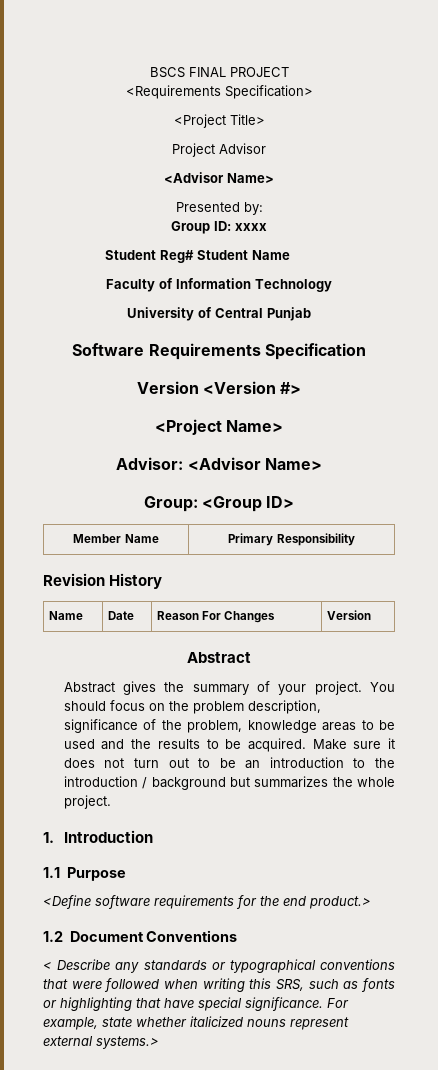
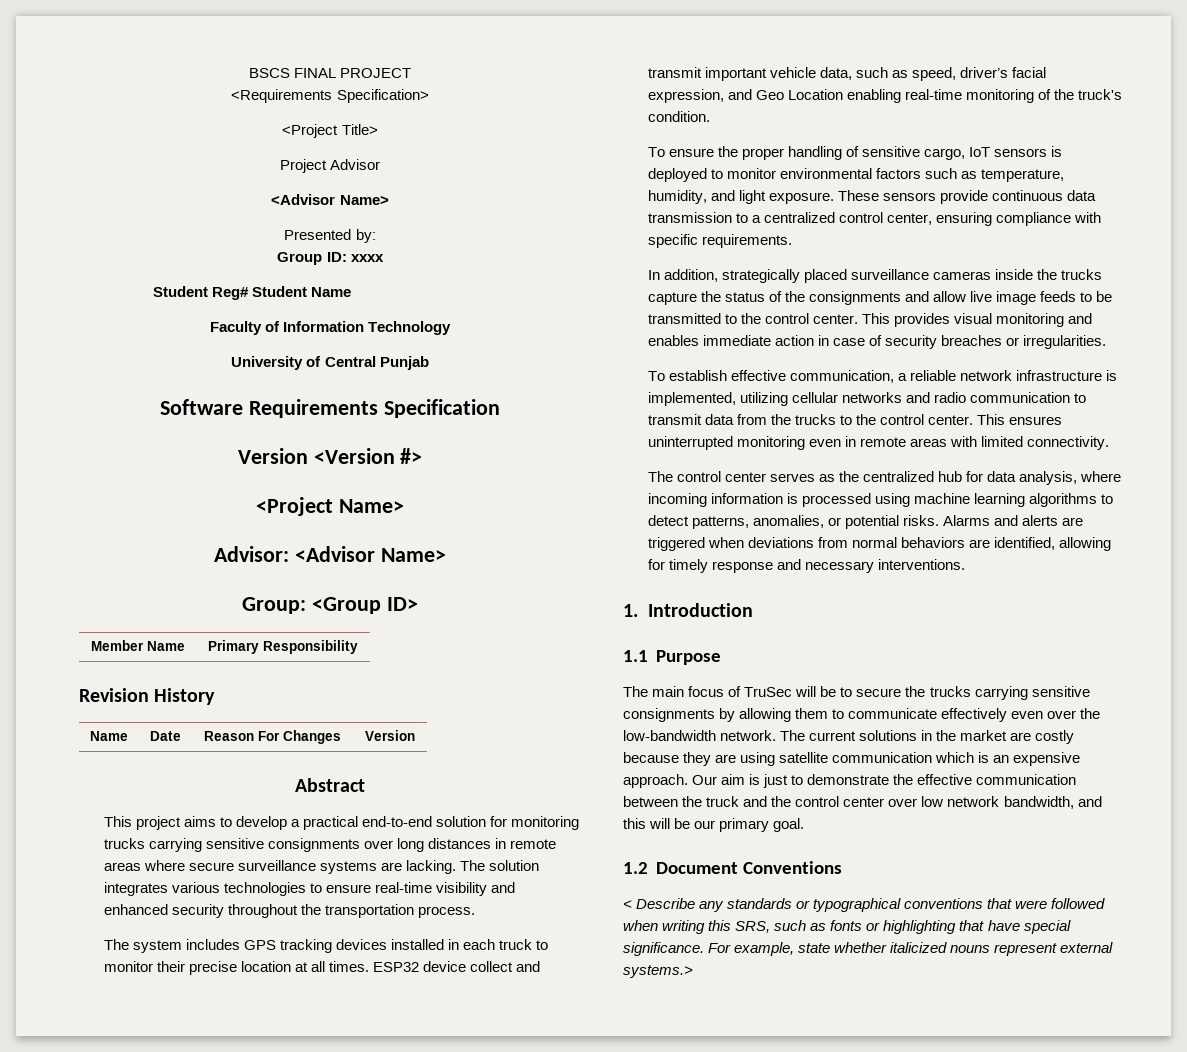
[63,681,395,695] [63,700,321,714] [63,719,395,733] [63,738,396,752] [63,757,395,769] [63,776,395,790] [63,795,111,809] [43,830,153,843] [43,867,126,881] [43,895,371,909] Abstract gives the summary of your project. You should focus on the problem description, significance of the problem, knowledge areas to be used and the results to be acquired. Make sure it does not turn out to be an introduction to the introduction / background but summarizes the whole project. // 1. Introduction // 1.1 Purpose // <Define software requirements for the end product.> -> [103,816,580,830] [103,838,556,852] [103,860,539,874] [103,882,515,896] [103,904,475,918] [103,939,549,953] [103,961,541,975] [647,67,1046,81] [647,89,1123,103] [647,111,710,122] [647,146,1063,160] [647,168,1064,182] [647,190,1096,204] [647,212,1101,226] [647,234,792,248] [647,269,1102,283] [647,291,1113,305] [647,313,1093,327] [647,335,1107,349] [647,370,1117,383] [647,392,1086,406] [647,414,1063,425] [647,436,1109,450] [647,471,1122,485] [647,493,1113,507] [647,515,1084,529] [647,537,1111,551] [647,559,965,573] [623,603,753,617] [623,650,721,665] [623,686,1090,700] [623,708,1101,722] [623,730,1075,744] [623,752,1081,766] [623,774,1077,788] [623,796,1102,809] [623,818,805,832] This project aims to develop a practical end-to-end solution for monitoring trucks carrying sensitive consignments over long distances in remote areas where secure surveillance systems are lacking. The solution integrates various technologies to ensure real-time visibility and enhanced security throughout the transportation process. // The system includes GPS tracking devices installed in each truck to monitor their precise location at all times. ESP32 device collect and transmit important vehicle data, such as speed, driver’s facial expression, and Geo Location enabling real-time monitoring of the truck's condition. // To ensure the proper handling of sensitive cargo, IoT sensors is deployed to monitor environmental factors such as temperature, humidity, and light exposure. These sensors provide continuous data transmission to a centralized control center, ensuring compliance with specific requirements. // In addition, strategically placed surveillance cameras inside the trucks capture the status of the consignments and allow live image feeds to be transmitted to the control center. This provides visual monitoring and enables immediate action in case of security breaches or irregularities. // To establish effective communication, a reliable network infrastructure is implemented, utilizing cellular networks and radio communication to transmit data from the trucks to the control center. This ensures uninterrupted monitoring even in remote areas with limited connectivity. // The control center serves as the centralized hub for data analysis, where incoming information is processed using machine learning algorithms to detect patterns, anomalies, or potential risks. Alarms and alerts are triggered when deviations from normal behaviors are identified, allowing for timely response and necessary interventions. // 1. Introduction // 1.1 Purpose // The main focus of TruSec will be to secure the trucks carrying sensitive consignments by allowing them to communicate effectively even over the low-bandwidth network. The current solutions in the market are costly because they are using satellite communication which is an expensive approach. Our aim is just to demonstrate the effective communication between the truck and the control center over low network bandwidth, and this will be our primary goal.

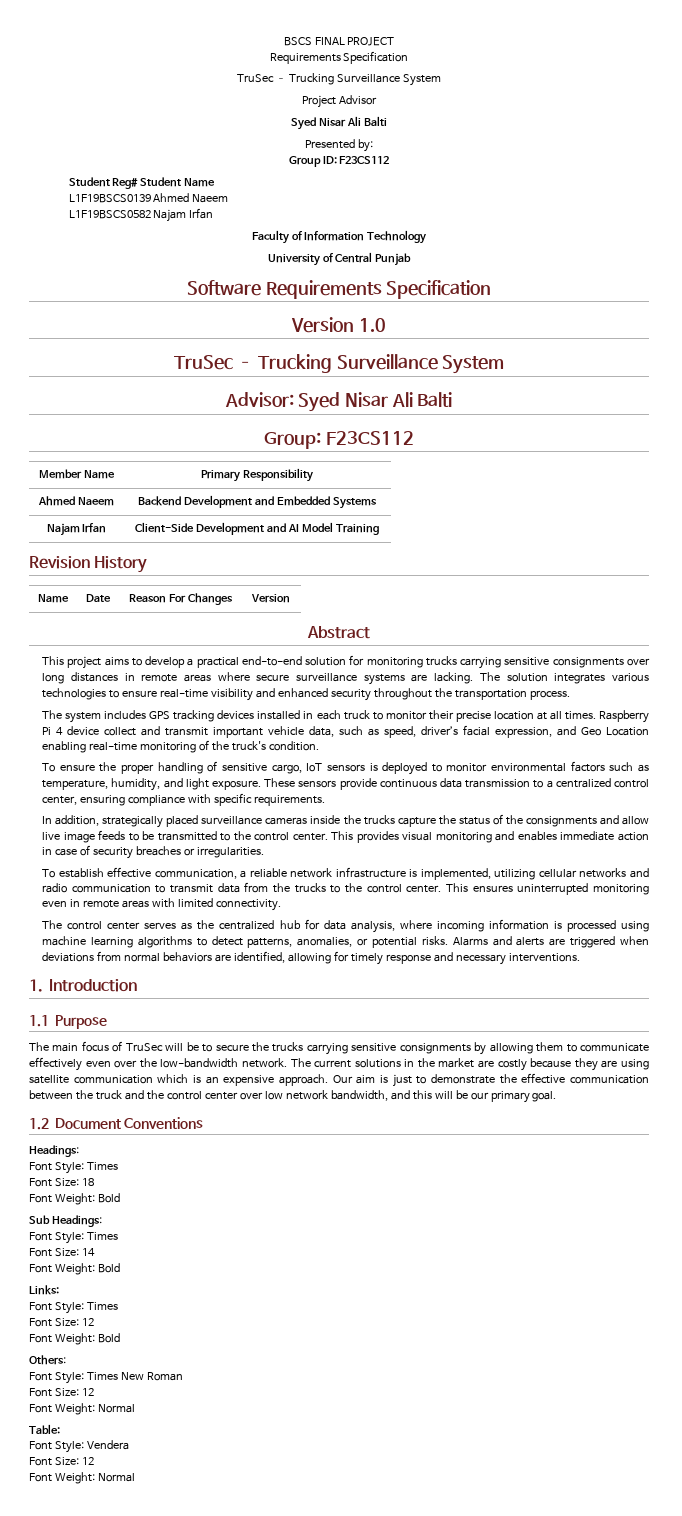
[231,89,429,103] [282,124,378,138] [279,159,381,173] [271,194,389,205] <Requirements Specification> // <Project Title> // Project Advisor // <Advisor Name> -> [269,51,409,64] [237,73,441,86] [302,95,377,108] [291,116,387,130] Requirements Specification // TruSec – Trucking Surveillance System // Project Advisor // Syed Nisar Ali Balti
[350,254,384,262] xxxx -> [339,156,390,164] F23CS112
(351, 292) none -> [68,193,229,203] [68,208,214,222] // L1F19BSCS0139 Ahmed Naeem // L1F19BSCS0582 Najam Irfan
[313,448,423,464] [256,497,404,516] [214,546,446,562] <Version #> // <Project Name> // Advisor: <Advisor Name> -> [358,318,386,332] [173,354,505,374] [224,392,453,412] 1.0 // TruSec – Trucking Surveillance System // Advisor: Syed Nisar Ali Balti
[312,597,418,614] <Group ID> -> [325,431,414,445] F23CS112
(358, 647) none -> [38,496,114,506] [138,495,377,509] [46,523,107,536] [135,522,379,535] // Ahmed Naeem | Backend Development and Embedded Systems // Najam Irfan | Client-Side Development and AI Model Training
[372,962,419,972] ESP32 -> [598,710,649,723] [42,727,64,735] Raspberry Pi 4
[623,898,1106,912] [623,920,1071,934] [623,942,1114,956] [623,965,693,978] < Describe any standards or typographical conventions that were followed when writing this SRS, such as fonts or highlighting that have special significance. For example, state whether italicized nouns represent external systems.> -> [29,1145,79,1157] [29,1162,118,1174] [29,1178,94,1187] [29,1193,120,1205] [29,1215,102,1227] [29,1232,118,1244] [29,1248,95,1257] [29,1263,120,1275] [29,1285,59,1295] [29,1302,118,1314] [29,1318,94,1327] [29,1333,120,1345] [29,1355,66,1365] [29,1372,183,1384] [29,1388,94,1397] [29,1403,135,1415] [29,1424,60,1434] [29,1440,129,1453] [29,1457,94,1466] [29,1472,135,1484] Headings: // Font Style: Times // Font Size: 18 // Font Weight: Bold // Sub Headings: // Font Style: Times // Font Size: 14 // Font Weight: Bold // Links: // Font Style: Times // Font Size: 12 // Font Weight: Bold // Others: // Font Style: Times New Roman // Font Size: 12 // Font Weight: Normal // Table: // Font Style: Vendera // Font Size: 12 // Font Weight: Normal

